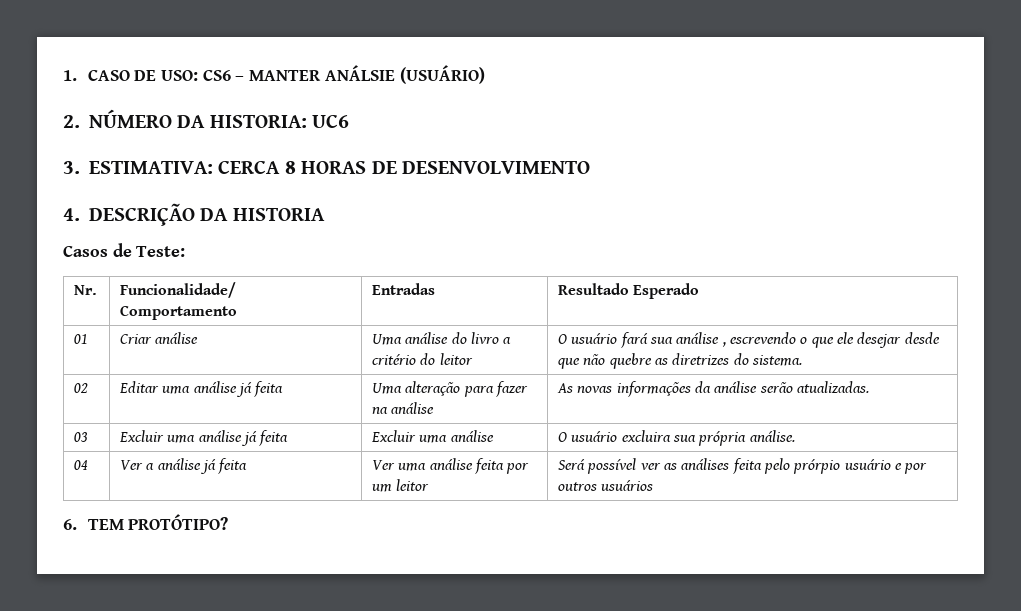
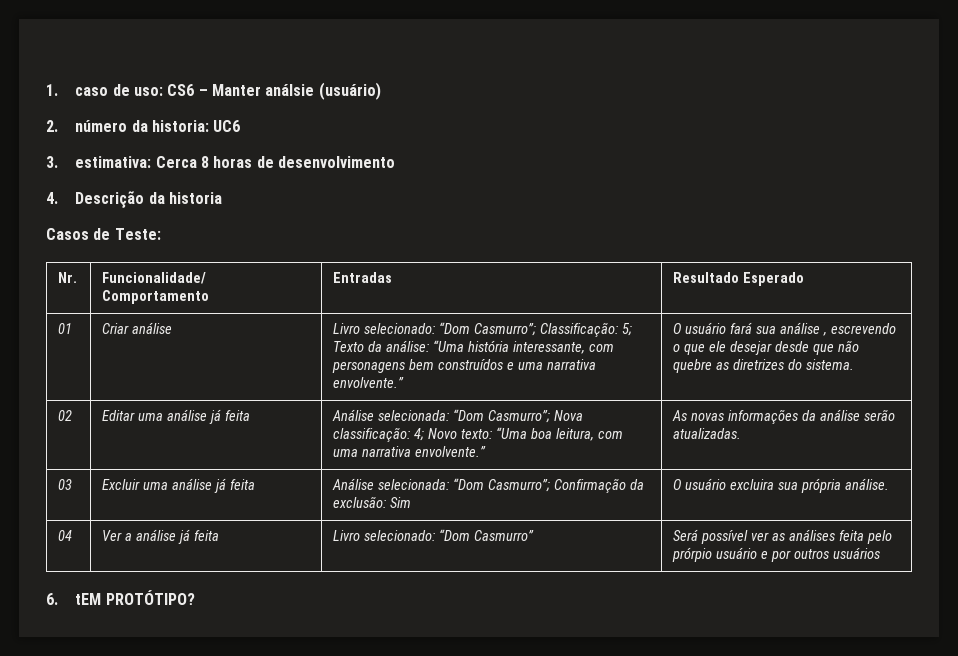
[87,65,485,84] [63,109,350,128] [63,161,591,174] [63,203,325,226] CASO DE USO: CS6 – MANTER ANÁLSIE (USUÁRIO) // 2. NÚMERO DA HISTORIA: UC6 // 3. ESTIMATIVA: CERCA 8 HORAS DE DESENVOLVIMENTO // 4. DESCRIÇÃO DA HISTORIA -> [75,82,381,100] [46,120,241,132] [46,156,396,168] [46,191,223,208] caso de uso: CS6 – Manter análsie (usuário) // 2. número da historia: UC6 // 3. estimativa: Cerca 8 horas de desenvolvimento // 4. Descrição da historia
[372,332,512,345] [372,353,473,365] Uma análise do livro a critério do leitor -> [333,322,632,337] [333,340,614,354] [332,359,596,373] [333,377,405,388] Livro selecionado: “Dom Casmurro”; Classificação: 5; Texto da análise: “Uma história interessante, com personagens bem construídos e uma narrativa envolvente.”
[372,381,529,397] [372,402,435,414] Uma alteração para fazer na análise -> [332,409,583,423] [333,427,623,442] [333,446,487,457] Análise selecionada: “Dom Casmurro”; Nova classificação: 4; Novo texto: “Uma boa leitura, com uma narrativa envolvente.”
[371,430,494,443] Excluir uma análise -> [332,478,644,493] [333,497,412,508] Análise selecionada: “Dom Casmurro”; Confirmação da exclusão: Sim
[372,458,530,474] [372,479,430,492] Ver uma análise feita por um leitor -> [333,529,535,541] Livro selecionado: “Dom Casmurro”
[87,519,124,530] TEM -> [75,593,102,605] tEM

